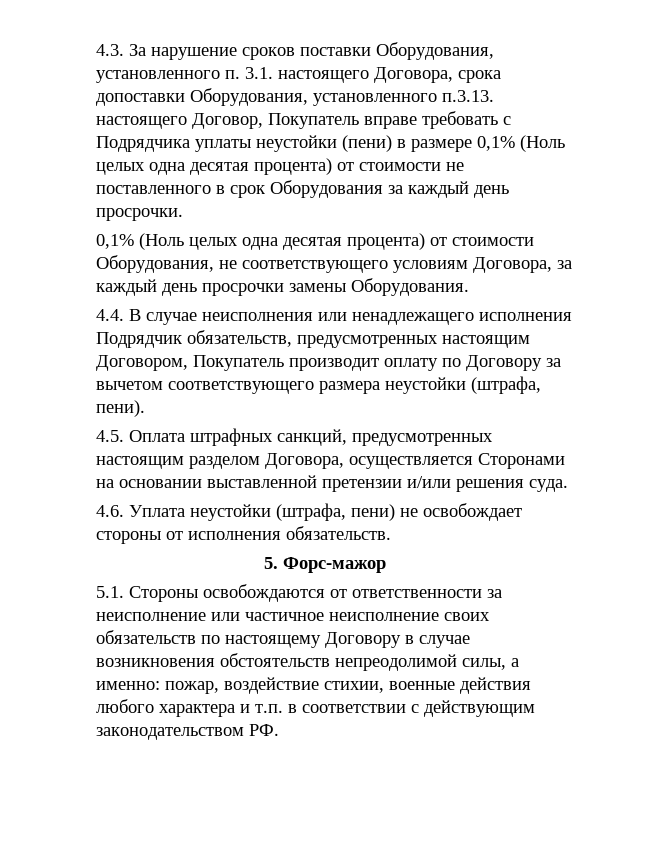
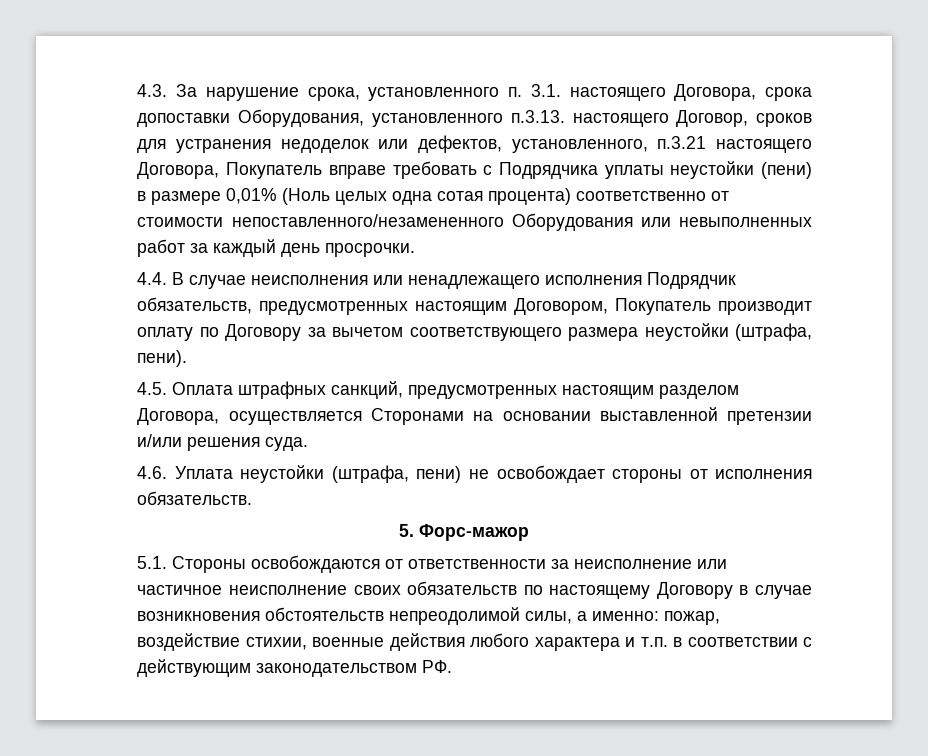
[241,42,494,60] сроков поставки Оборудования, -> [307,87,360,101] срока,
(263, 121) none -> [756,113,812,127] [137,135,812,153] [137,162,220,179] сроков для устранения недоделок или дефектов, установленного, п.3.21 настоящего Договора,
[476,135,565,152] [95,158,464,175] [95,180,509,198] [95,208,183,221] [95,233,534,250] [95,255,572,273] [95,278,469,296] 0,1% (Ноль целых одна десятая процента) от стоимости не поставленного в срок Оборудования за каждый день просрочки. // 0,1% (Ноль целых одна десятая процента) от стоимости Оборудования, не соответствующего условиям Договора, за каждый день просрочки замены Оборудования. -> [226,188,730,205] [137,213,812,231] [137,239,416,257] 0,01% (Ноль целых одна сотая процента) соответственно от стоимости непоставленного/незамененного Оборудования или невыполненных работ за каждый день просрочки.

